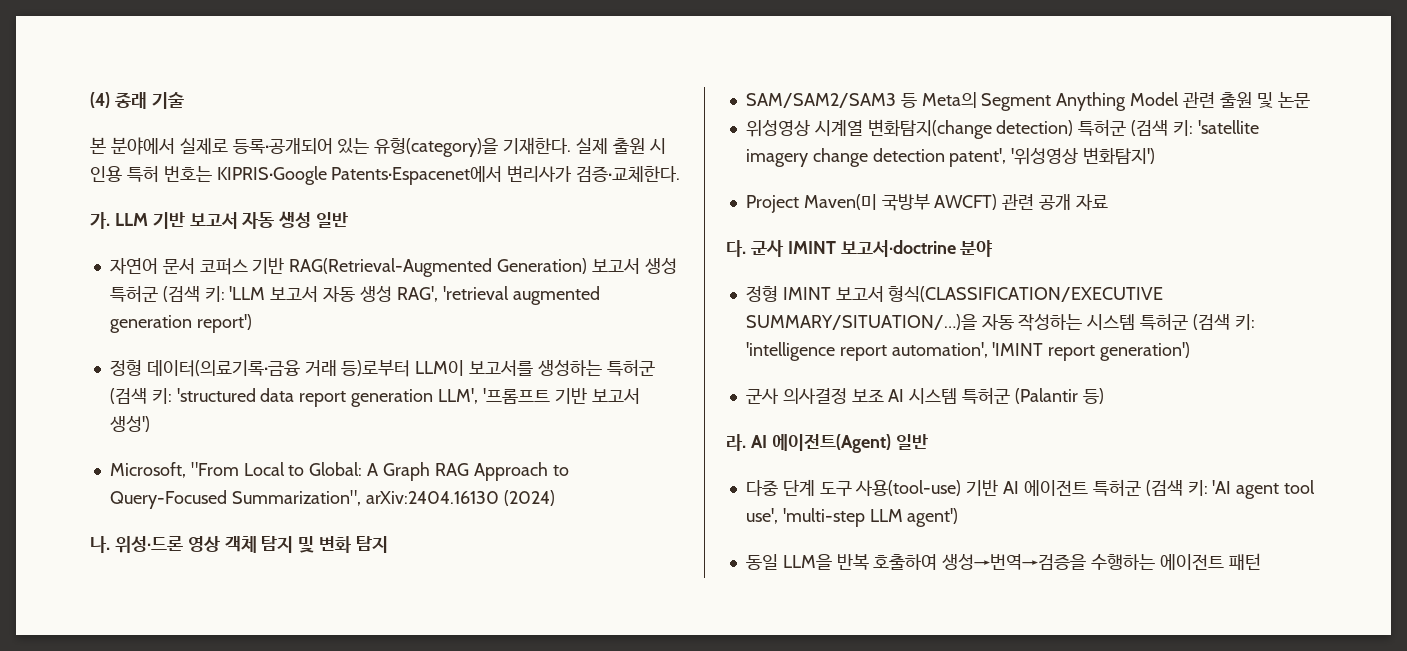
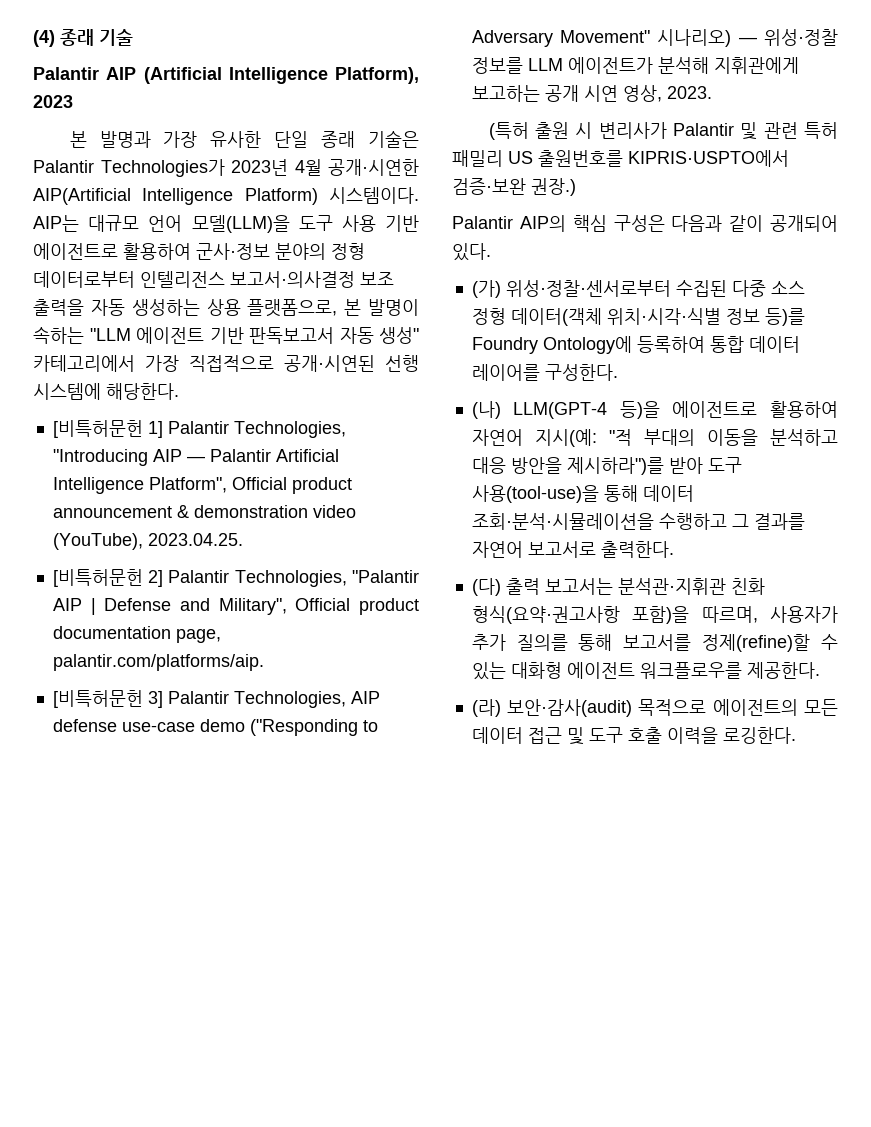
[90,137,666,157] [90,165,681,185] [90,211,349,229] [109,258,677,277] [109,285,600,305] [109,314,252,333] [109,359,655,377] [109,388,640,407] [109,416,150,432] [109,462,569,481] [109,490,556,509] [90,536,389,553] [745,92,1310,111] [745,119,1259,139] [745,147,1156,167] [745,194,1108,213] [726,240,993,257] [745,286,1164,302] [745,313,1255,331] [745,342,1191,361] [745,387,1104,405] [726,434,928,453] [745,479,1316,499] [745,508,959,527] [745,553,1261,570] 본 분야에서 실제로 등록·공개되어 있는 유형(category)을 기재한다. 실제 출원 시 인용 특허 번호는 KIPRIS·Google Patents·Espacenet에서 변리사가 검증·교체한다. // 가. LLM 기반 보고서 자동 생성 일반 // 자연어 문서 코퍼스 기반 RAG(Retrieval-Augmented Generation) 보고서 생성 특허군 (검색 키: 'LLM 보고서 자동 생성 RAG', 'retrieval augmented generation report') // 정형 데이터(의료기록·금융 거래 등)로부터 LLM이 보고서를 생성하는 특허군 (검색 키: 'structured data report generation LLM', '프롬프트 기반 보고서 생성') // Microsoft, "From Local to Global: A Graph RAG Approach to Query-Focused Summarization", arXiv:2404.16130 (2024) // 나. 위성·드론 영상 객체 탐지 및 변화 탐지 // SAM/SAM2/SAM3 등 Meta의 Segment Anything Model 관련 출원 및 논문 // 위성영상 시계열 변화탐지(change detection) 특허군 (검색 키: 'satellite imagery change detection patent', '위성영상 변화탐지') // Project Maven(미 국방부 AWCFT) 관련 공개 자료 // 다. 군사 IMINT 보고서·doctrine 분야 // 정형 IMINT 보고서 형식(CLASSIFICATION/EXECUTIVE SUMMARY/SITUATION/…)을 자동 작성하는 시스템 특허군 (검색 키: 'intelligence report automation', 'IMINT report generation') // 군사 의사결정 보조 AI 시스템 특허군 (Palantir 등) // 라. AI 에이전트(Agent) 일반 // 다중 단계 도구 사용(tool-use) 기반 AI 에이전트 특허군 (검색 키: 'AI agent tool use', 'multi-step LLM agent') // 동일 LLM을 반복 호출하여 생성→번역→검증을 수행하는 에이전트 패턴 -> [33,67,419,84] [33,95,73,108] [69,130,419,148] [33,159,419,177] [33,187,419,205] [33,215,420,233] [33,243,365,260] [33,271,394,288] [33,299,419,317] [33,326,419,344] [33,355,419,372] [33,383,179,400] [52,420,346,438] [52,449,339,466] [52,477,352,494] [52,505,356,518] [52,533,243,550] [52,569,419,587] [52,598,419,615] [52,626,221,643] [52,654,264,671] [52,690,380,708] [52,719,378,736] [471,29,838,47] [471,57,799,74] [471,85,712,102] [488,122,838,140] [452,150,789,167] [452,178,576,196] [452,215,838,232] [452,243,491,261] [471,280,805,298] [471,308,805,326] [471,336,800,354] [471,364,618,381] [471,401,838,419] [471,429,838,447] [471,457,742,475] [471,485,694,503] [471,513,805,530] [471,541,674,558] [471,578,765,596] [471,606,838,624] [471,634,838,652] [471,662,820,680] [471,699,838,717] [471,727,796,745] Palantir AIP (Artificial Intelligence Platform), 2023 // 본 발명과 가장 유사한 단일 종래 기술은 Palantir Technologies가 2023년 4월 공개·시연한 AIP(Artificial Intelligence Platform) 시스템이다. AIP는 대규모 언어 모델(LLM)을 도구 사용 기반 에이전트로 활용하여 군사·정보 분야의 정형 데이터로부터 인텔리전스 보고서·의사결정 보조 출력을 자동 생성하는 상용 플랫폼으로, 본 발명이 속하는 "LLM 에이전트 기반 판독보고서 자동 생성" 카테고리에서 가장 직접적으로 공개·시연된 선행 시스템에 해당한다. // [비특허문헌 1] Palantir Technologies, "Introducing AIP — Palantir Artificial Intelligence Platform", Official product announcement & demonstration video (YouTube), 2023.04.25. // [비특허문헌 2] Palantir Technologies, "Palantir AIP | Defense and Military", Official product documentation page, palantir.com/platforms/aip. // [비특허문헌 3] Palantir Technologies, AIP defense use-case demo ("Responding to Adversary Movement" 시나리오) — 위성·정찰 정보를 LLM 에이전트가 분석해 지휘관에게 보고하는 공개 시연 영상, 2023. // (특허 출원 시 변리사가 Palantir 및 관련 특허 패밀리 US 출원번호를 KIPRIS·USPTO에서 검증·보완 권장.) // Palantir AIP의 핵심 구성은 다음과 같이 공개되어 있다. // (가) 위성·정찰·센서로부터 수집된 다중 소스 정형 데이터(객체 위치·시각·식별 정보 등)를 Foundry Ontology에 등록하여 통합 데이터 레이어를 구성한다. // (나) LLM(GPT-4 등)을 에이전트로 활용하여 자연어 지시(예: "적 부대의 이동을 분석하고 대응 방안을 제시하라")를 받아 도구 사용(tool-use)을 통해 데이터 조회·분석·시뮬레이션을 수행하고 그 결과를 자연어 보고서로 출력한다. // (다) 출력 보고서는 분석관·지휘관 친화 형식(요약·권고사항 포함)을 따르며, 사용자가 추가 질의를 통해 보고서를 정제(refine)할 수 있는 대화형 에이전트 워크플로우를 제공한다. // (라) 보안·감사(audit) 목적으로 에이전트의 모든 데이터 접근 및 도구 호출 이력을 로깅한다.

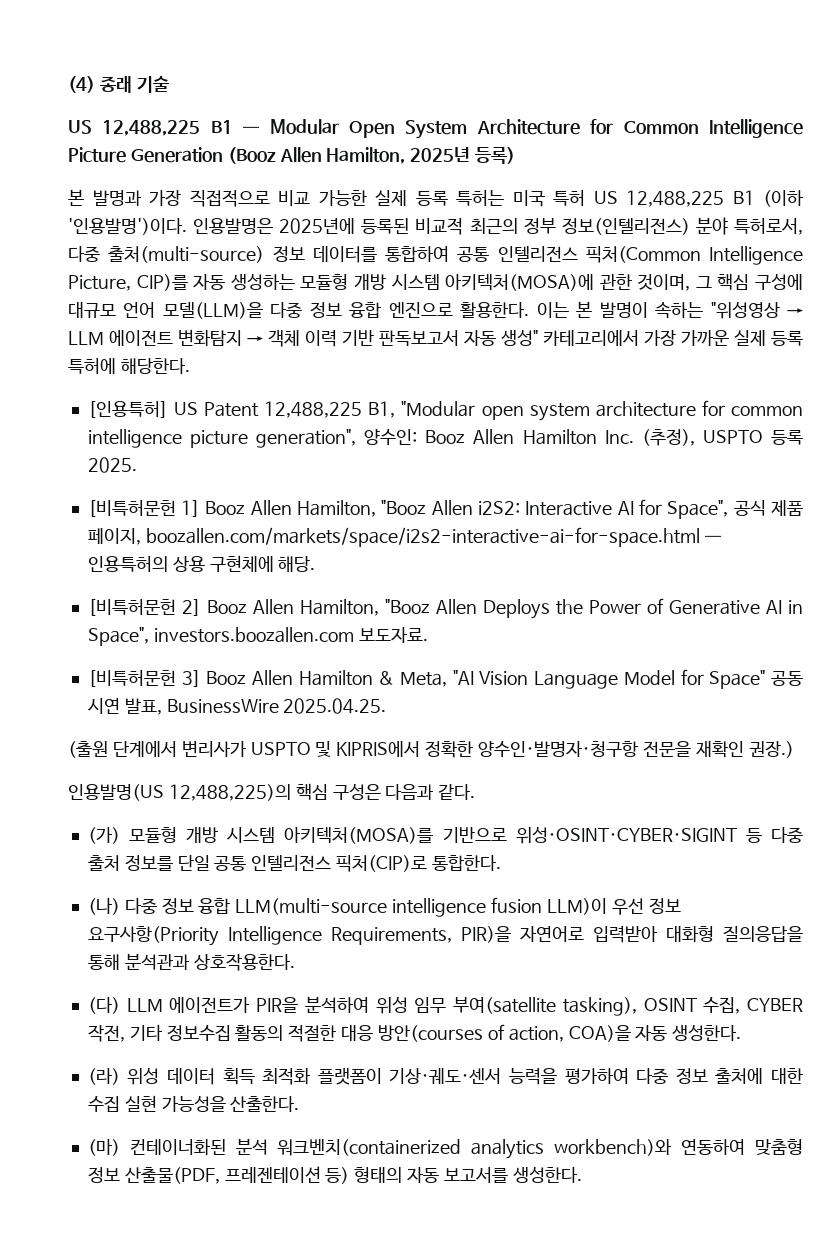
[33,67,419,84] [33,95,73,108] [69,130,419,148] [33,159,419,177] [33,187,419,205] [33,215,420,233] [33,243,365,260] [33,271,394,288] [33,299,419,317] [33,326,204,344] Palantir AIP (Artificial Intelligence Platform), 2023 // 본 발명과 가장 유사한 단일 종래 기술은 Palantir Technologies가 2023년 4월 공개·시연한 AIP(Artificial Intelligence Platform) 시스템이다. AIP는 대규모 언어 모델(LLM)을 도구 사용 기반 에이전트로 활용하여 군사·정보 분야의 정형 데이터로부터 인텔리전스 보고서·의사결정 보조 출력을 자동 생성하는 상용 플랫폼으로, 본 발명이 속하는 "LLM 에이전트 -> [68,119,803,139] [68,147,516,164] [68,189,803,207] [68,217,803,235] [68,246,803,265] [68,273,804,291] [68,301,804,319] [68,329,337,347] US 12,488,225 B1 — Modular Open System Architecture for Common Intelligence Picture Generation (Booz Allen Hamilton, 2025년 등록) // 본 발명과 가장 직접적으로 비교 가능한 실제 등록 특허는 미국 특허 US 12,488,225 B1 (이하 '인용발명')이다. 인용발명은 2025년에 등록된 비교적 최근의 정부 정보(인텔리전스) 분야 특허로서, 다중 출처(multi-source) 정보 데이터를 통합하여 공통 인텔리전스 픽처(Common Intelligence Picture, CIP)를 자동 생성하는 모듈형 개방 시스템 아키텍처(MOSA)에 관한 것이며, 그 핵심 구성에 대규모 언어 모델(LLM)을 다중 정보 융합 엔진으로 활용한다. 이는 본 발명이 속하는 "위성영상 → LLM 에이전트 변화탐지 → 객체 이력
[189,355,419,372] [33,383,179,400] [52,420,346,438] [52,449,339,466] [52,477,352,494] [52,505,356,518] [52,533,243,550] [52,569,419,587] [52,598,419,615] [52,626,221,643] [52,654,264,671] [52,690,380,708] [52,719,378,736] [471,29,838,47] [471,57,799,74] [471,85,712,102] [488,122,838,140] [452,150,789,167] [452,178,526,195] 직접적으로 공개·시연된 선행 시스템에 해당한다. // [비특허문헌 1] Palantir Technologies, "Introducing AIP — Palantir Artificial Intelligence Platform", Official product announcement & demonstration video (YouTube), 2023.04.25. // [비특허문헌 2] Palantir Technologies, "Palantir AIP | Defense and Military", Official product documentation page, palantir.com/platforms/aip. // [비특허문헌 3] Palantir Technologies, AIP defense use-case demo ("Responding to Adversary Movement" 시나리오) — 위성·정찰 정보를 LLM 에이전트가 분석해 지휘관에게 보고하는 공개 시연 영상, 2023. // (특허 출원 시 변리사가 Palantir 및 관련 특허 패밀리 US 출원번호를 KIPRIS·USPTO에서 검증·보완 -> [681,330,803,346] [68,357,190,375] [87,400,804,421] [87,428,803,448] [87,457,137,473] [87,499,804,519] [87,527,722,547] [87,555,316,573] [87,598,803,619] [87,627,428,646] [87,669,804,689] [87,698,387,715] [68,740,744,758] 가까운 실제 등록 특허에 해당한다. // [인용특허] US Patent 12,488,225 B1, "Modular open system architecture for common intelligence picture generation", 양수인: Booz Allen Hamilton Inc. (추정), USPTO 등록 2025. // [비특허문헌 1] Booz Allen Hamilton, "Booz Allen i2S2: Interactive AI for Space", 공식 제품 페이지, boozallen.com/markets/space/i2s2-interactive-ai-for-space.html — 인용특허의 상용 구현체에 해당. // [비특허문헌 2] Booz Allen Hamilton, "Booz Allen Deploys the Power of Generative AI in Space", investors.boozallen.com 보도자료. // [비특허문헌 3] Booz Allen Hamilton & Meta, "AI Vision Language Model for Space" 공동 시연 발표, BusinessWire 2025.04.25. // (출원 단계에서 변리사가 USPTO 및 KIPRIS에서 정확한 양수인·발명자·청구항 전문을 재확인
[452,215,566,232] Palantir AIP의 -> [68,784,291,801] 인용발명(US 12,488,225)의
[729,215,838,232] [452,243,491,261] [471,280,805,298] [471,308,805,326] [471,336,800,354] [471,364,618,381] [471,401,838,419] [471,429,838,447] [471,457,742,475] [471,485,694,503] [471,513,805,530] [471,541,674,558] [471,578,765,596] [471,606,838,624] [471,634,838,652] [471,662,820,680] [471,699,838,717] [471,727,796,745] 같이 공개되어 있다. // (가) 위성·정찰·센서로부터 수집된 다중 소스 정형 데이터(객체 위치·시각·식별 정보 등)를 Foundry Ontology에 등록하여 통합 데이터 레이어를 구성한다. // (나) LLM(GPT-4 등)을 에이전트로 활용하여 자연어 지시(예: "적 부대의 이동을 분석하고 대응 방안을 제시하라")를 받아 도구 사용(tool-use)을 통해 데이터 조회·분석·시뮬레이션을 수행하고 그 결과를 자연어 보고서로 출력한다. // (다) 출력 보고서는 분석관·지휘관 친화 형식(요약·권고사항 포함)을 따르며, 사용자가 추가 질의를 통해 보고서를 정제(refine)할 수 있는 대화형 에이전트 워크플로우를 제공한다. // (라) 보안·감사(audit) 목적으로 에이전트의 모든 데이터 접근 및 도구 호출 이력을 로깅한다. -> [438,784,476,800] [87,827,803,844] [87,855,501,872] [87,897,681,917] [87,925,804,946] [87,953,295,971] [87,996,803,1016] [87,1024,742,1042] [87,1067,804,1085] [87,1095,300,1112] [87,1138,804,1159] [87,1166,582,1184] 같다. // (가) 모듈형 개방 시스템 아키텍처(MOSA)를 기반으로 위성·OSINT·CYBER·SIGINT 등 다중 출처 정보를 단일 공통 인텔리전스 픽처(CIP)로 통합한다. // (나) 다중 정보 융합 LLM(multi-source intelligence fusion LLM)이 우선 정보 요구사항(Priority Intelligence Requirements, PIR)을 자연어로 입력받아 대화형 질의응답을 통해 분석관과 상호작용한다. // (다) LLM 에이전트가 PIR을 분석하여 위성 임무 부여(satellite tasking), OSINT 수집, CYBER 작전, 기타 정보수집 활동의 적절한 대응 방안(courses of action, COA)을 자동 생성한다. // (라) 위성 데이터 획득 최적화 플랫폼이 기상·궤도·센서 능력을 평가하여 다중 정보 출처에 대한 수집 실현 가능성을 산출한다. // (마) 컨테이너화된 분석 워크벤치(containerized analytics workbench)와 연동하여 맞춤형 정보 산출물(PDF, 프레젠테이션 등) 형태의 자동 보고서를 생성한다.

